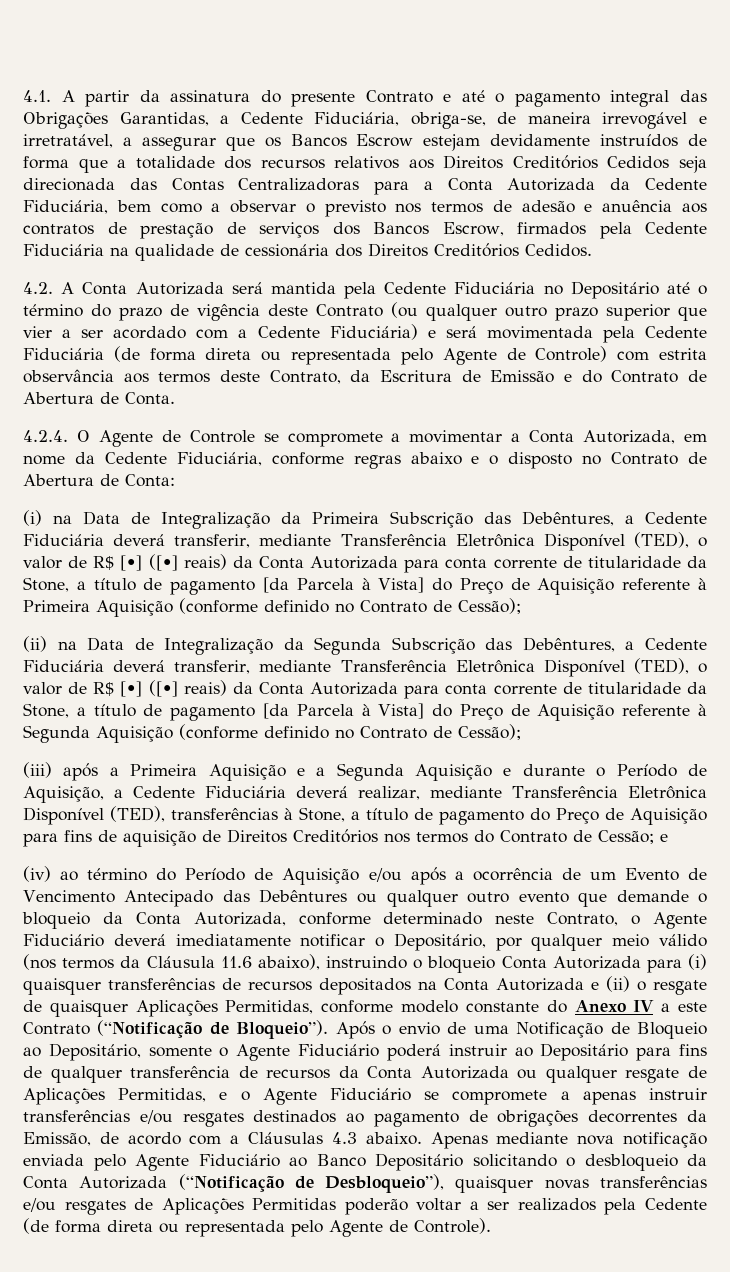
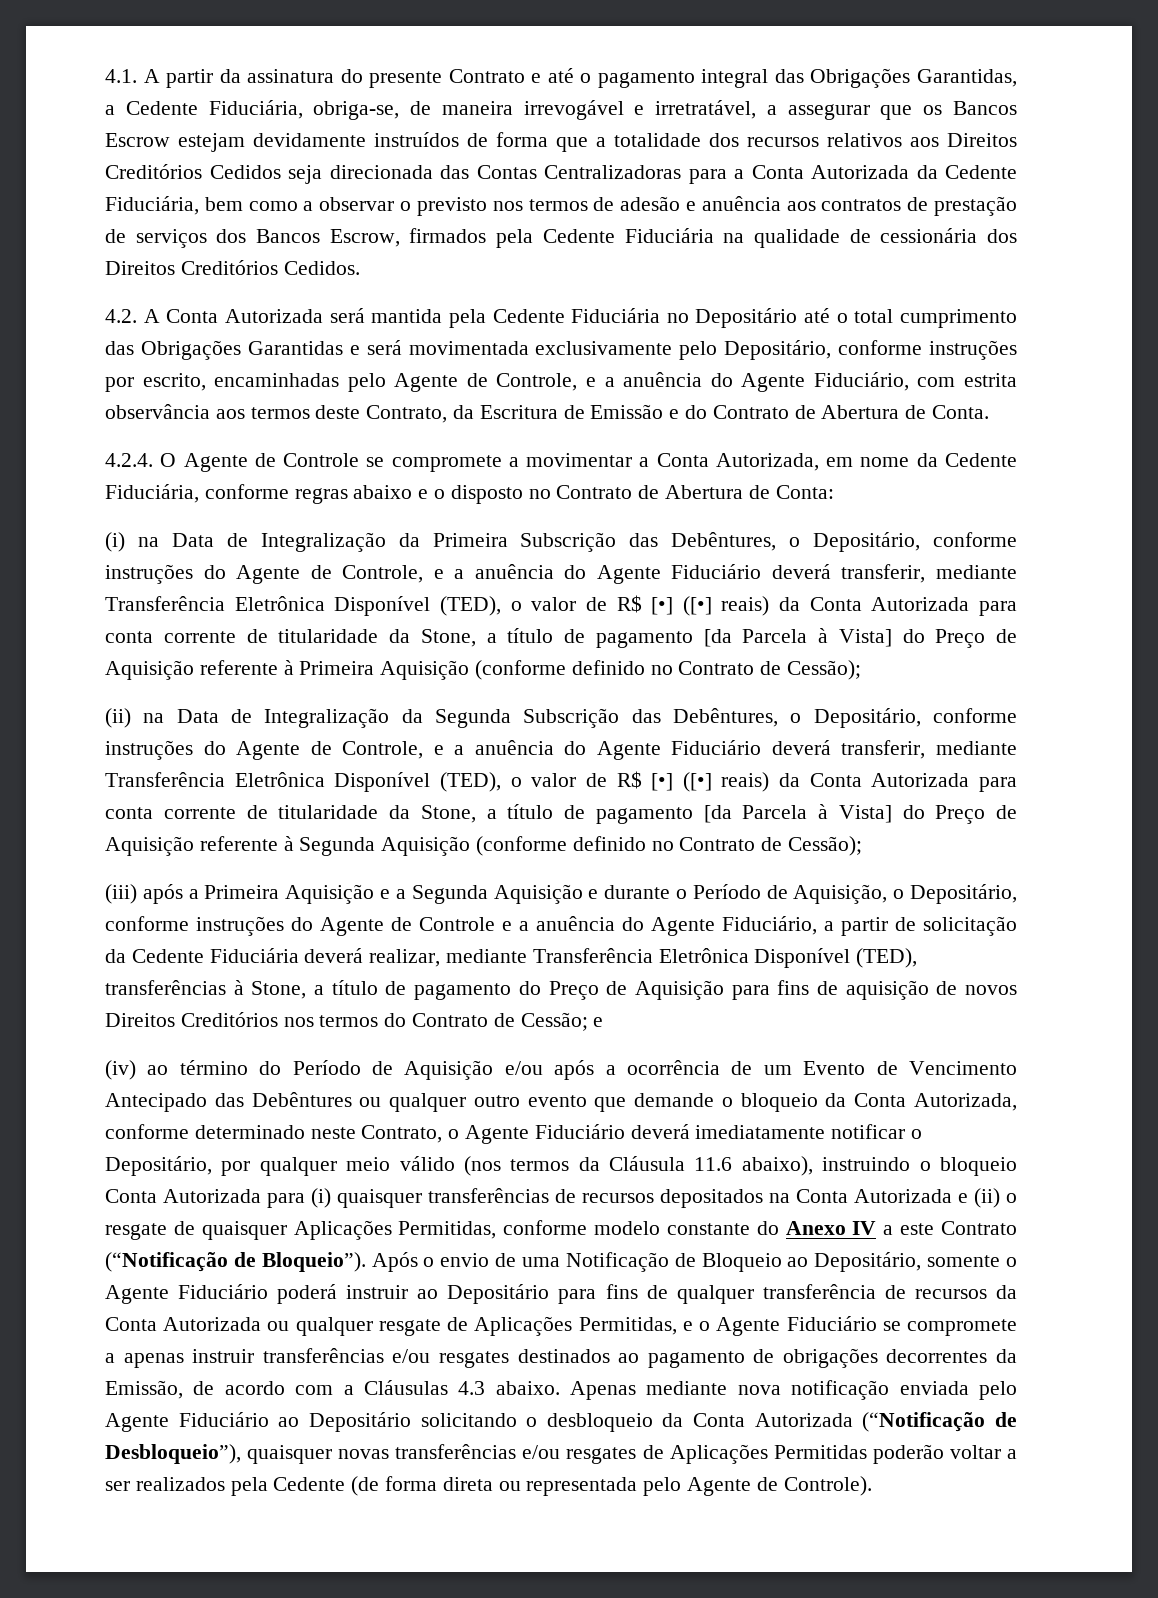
[23,302,707,321] [23,324,707,343] [23,346,608,365] término do prazo de vigência deste Contrato (ou qualquer outro prazo superior que vier a ser acordado com a Cedente Fiduciária) e será movimentada pela Cedente Fiduciária (de forma direta ou representada pelo Agente de Controle) -> [854,309,1017,328] [105,340,1017,360] [105,372,909,392] total cumprimento das Obrigações Garantidas e será movimentada exclusivamente pelo Depositário, conforme instruções por escrito, encaminhadas pelo Agente de Controle, e a anuência do Agente Fiduciário,
[625,512,707,524] [23,534,104,546] a Cedente Fiduciária -> [789,532,1017,552] [105,564,762,584] o Depositário, conforme instruções do Agente de Controle, e a anuência do Agente Fiduciário
[625,638,707,650] [23,660,104,672] a Cedente Fiduciária -> [790,708,1018,728] [105,740,762,760] o Depositário, conforme instruções do Agente de Controle, e a anuência do Agente Fiduciário
[114,789,124,798] a -> [893,884,1017,904] [105,916,1017,936] [105,949,126,963] o Depositário, conforme instruções do Agente de Controle e a anuência do Agente Fiduciário, a partir de solicitação da
(221, 836) none -> [965,985,1017,995] novos
[316,1154,366,1167] Banco -> (300, 1422) none

